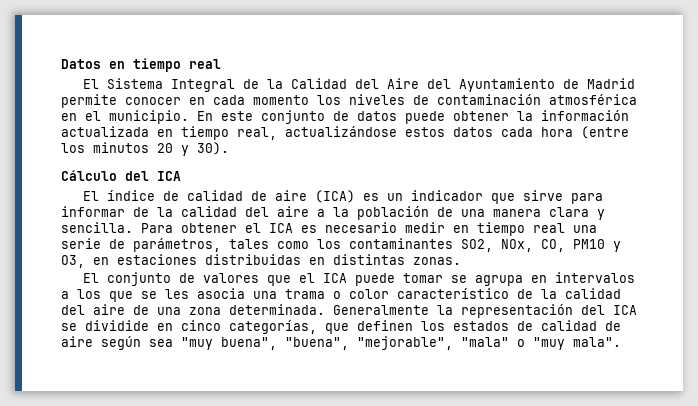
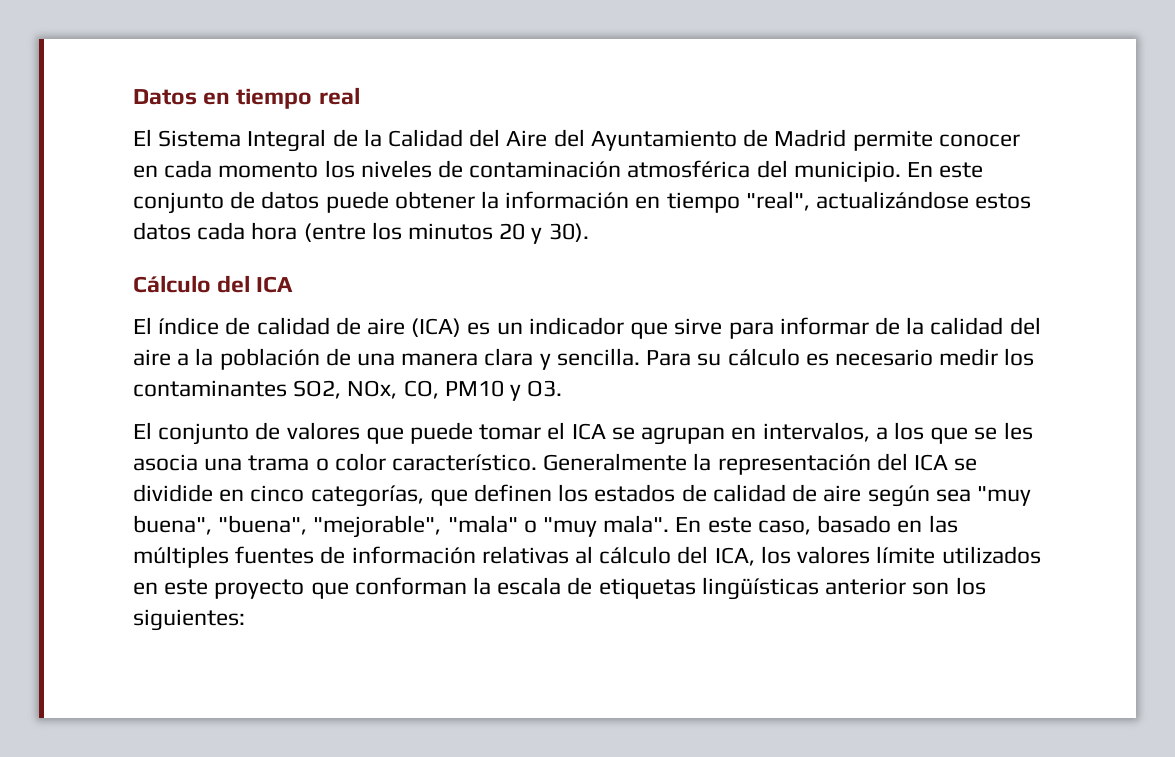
[61,111,101,121] en el -> [756,160,788,178] del
[61,126,277,140] actualizada en tiempo real, -> [635,191,810,213] en tiempo "real",
[181,222,597,236] [61,238,309,252] obtener el ICA es necesario medir en tiempo real una serie de parámetros, tales como -> [697,348,999,366] su cálculo es necesario medir
[61,254,461,268] O3, en estaciones distribuidas en distintas zonas. -> [527,380,563,397] O3.
[298,272,635,286] el ICA puede tomar se agrupa en intervalos -> [410,422,870,445] puede tomar el ICA se agrupan en intervalos,
[397,288,621,299] [61,304,325,315] característico de la calidad del aire de una zona determinada. -> [392,454,538,471] característico.
(621, 342) none -> [675,515,958,535] [133,546,1041,568] [133,577,986,600] [133,609,245,631] En este caso, basado en las múltiples fuentes de información relativas al cálculo del ICA, los valores límite utilizados en este proyecto que conforman la escala de etiquetas lingüísticas anterior son los siguientes:

